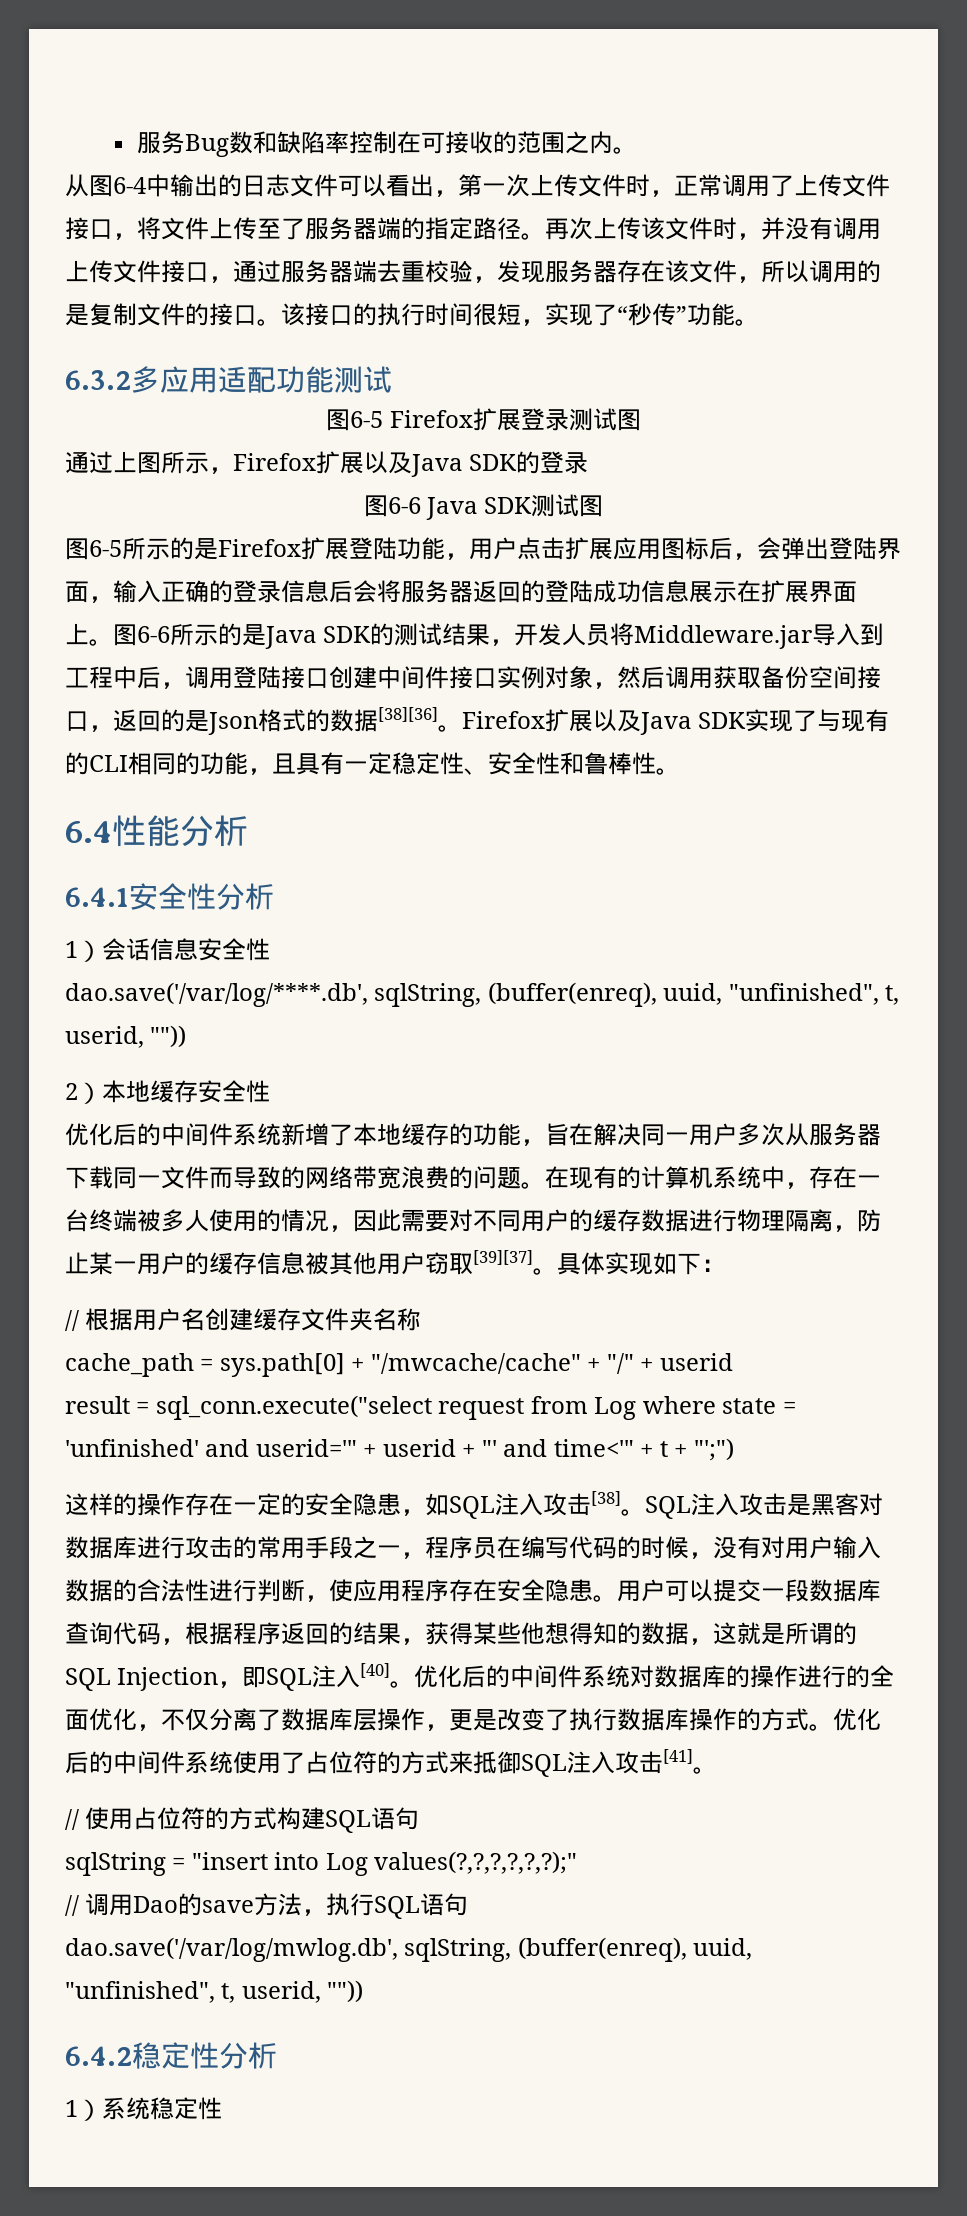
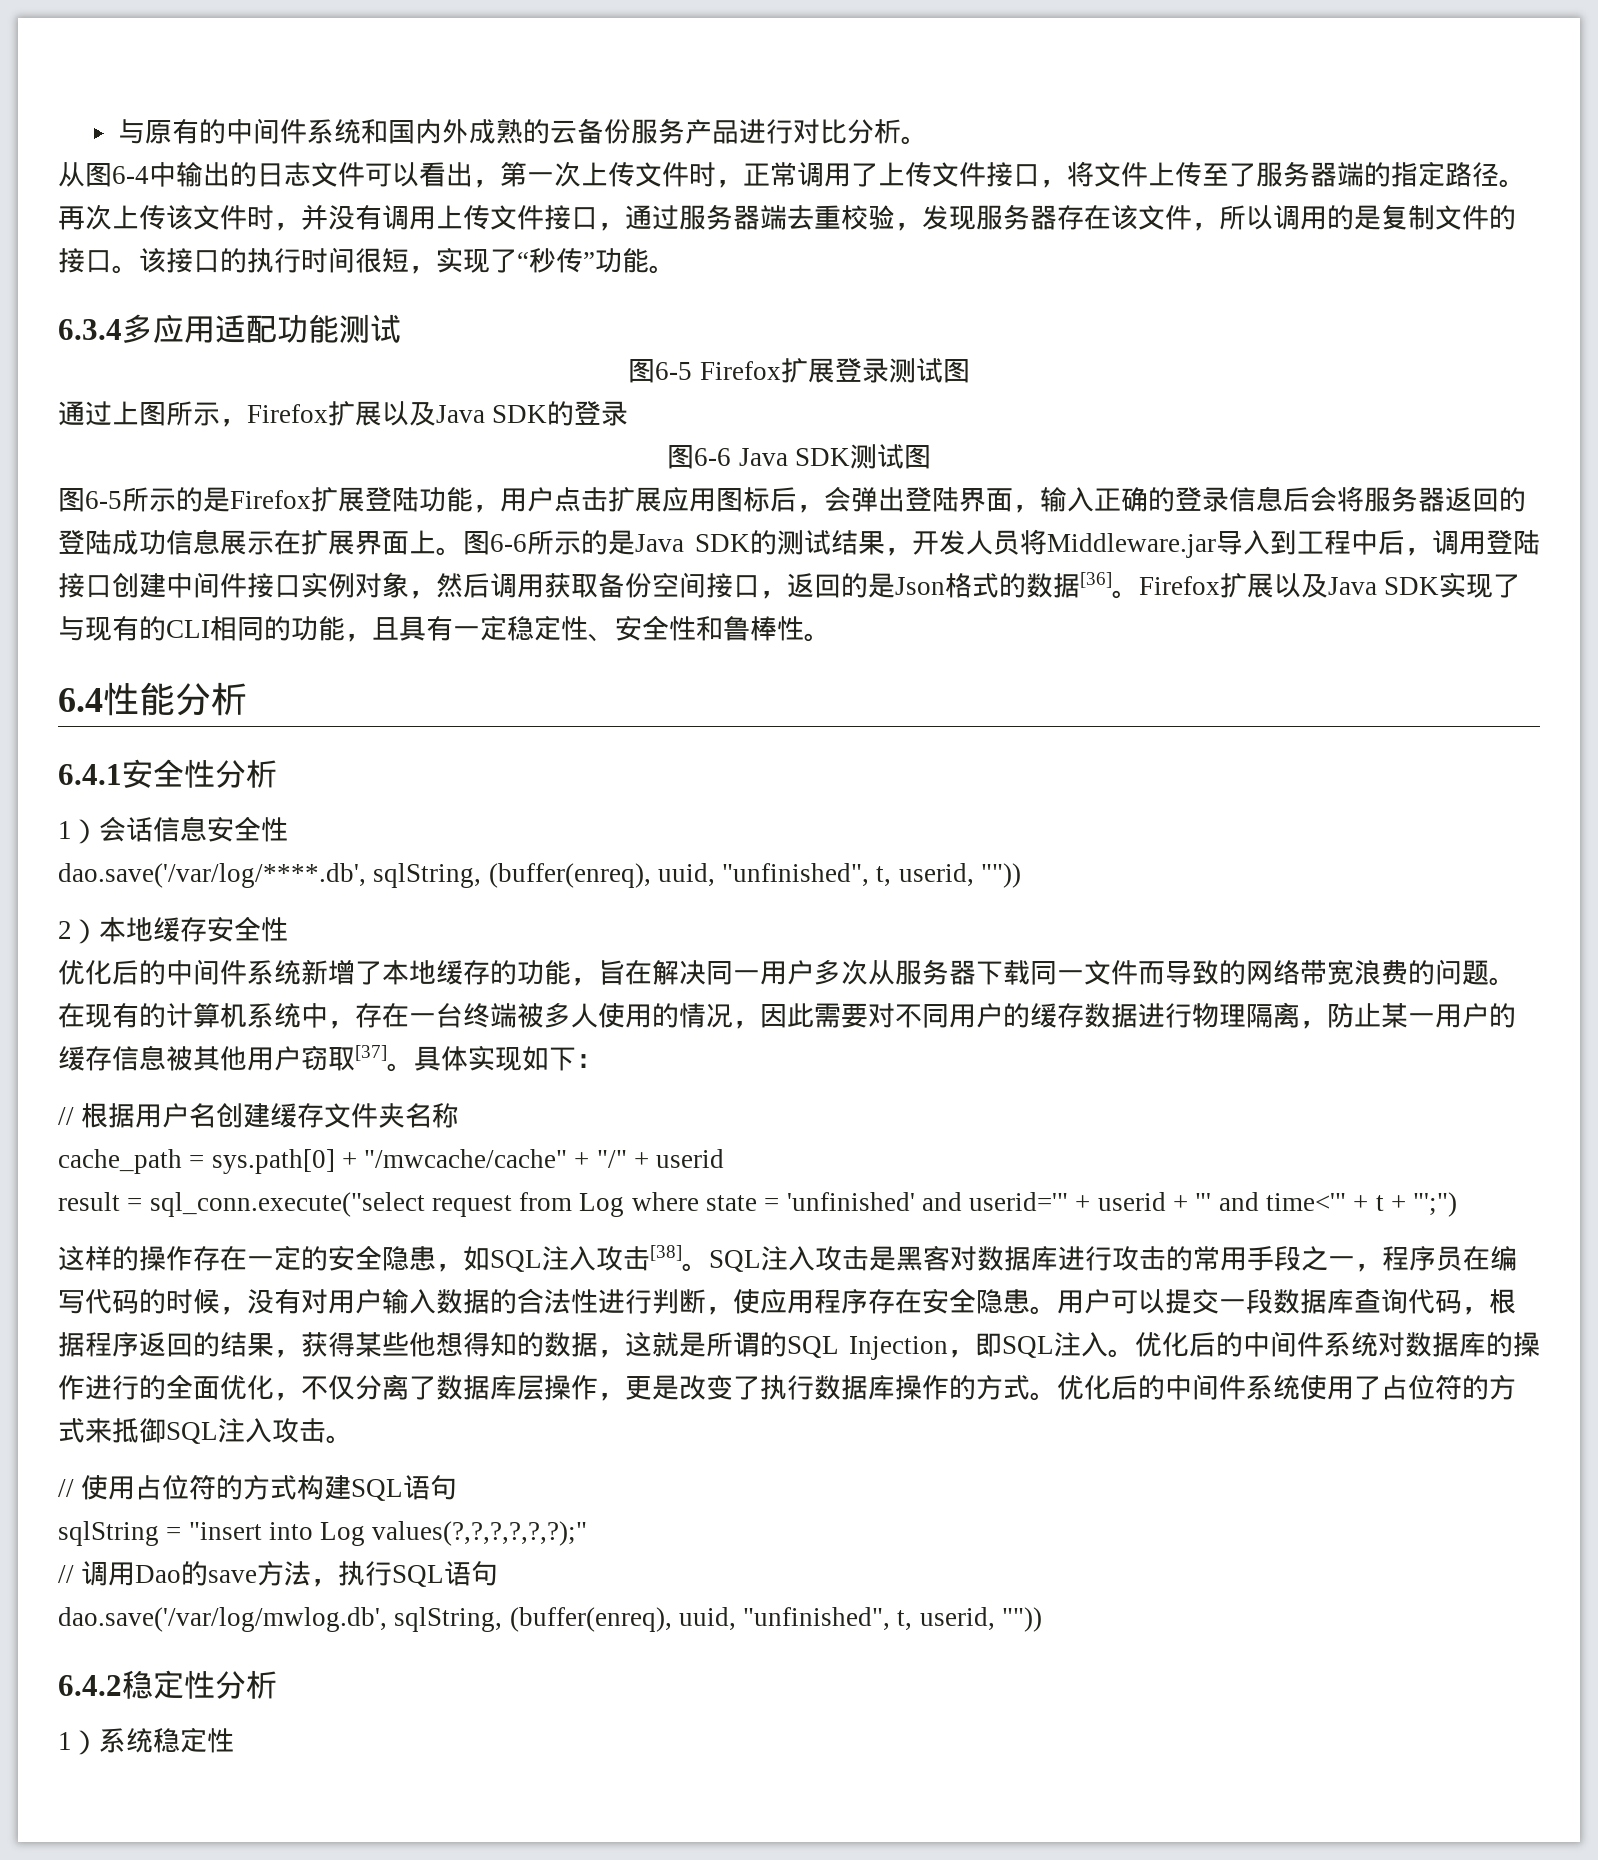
[136,131,613,157] 服务Bug数和缺陷率控制在可接收的范围之内 -> [118,118,902,144] 与原有的中间件系统和国内外成熟的云备份服务产品进行对比分析
[65,370,131,390] 6.3.2 -> [58,319,122,340] 6.3.4
[378,707,438,722] [38][36] -> [1080,572,1112,588] [36]
[473,1250,533,1265] [39][37] -> [355,1045,387,1061] [37]
[360,1663,391,1678] [40] -> (1108, 1344) none
[663,1749,693,1764] [41] -> (326, 1430) none

